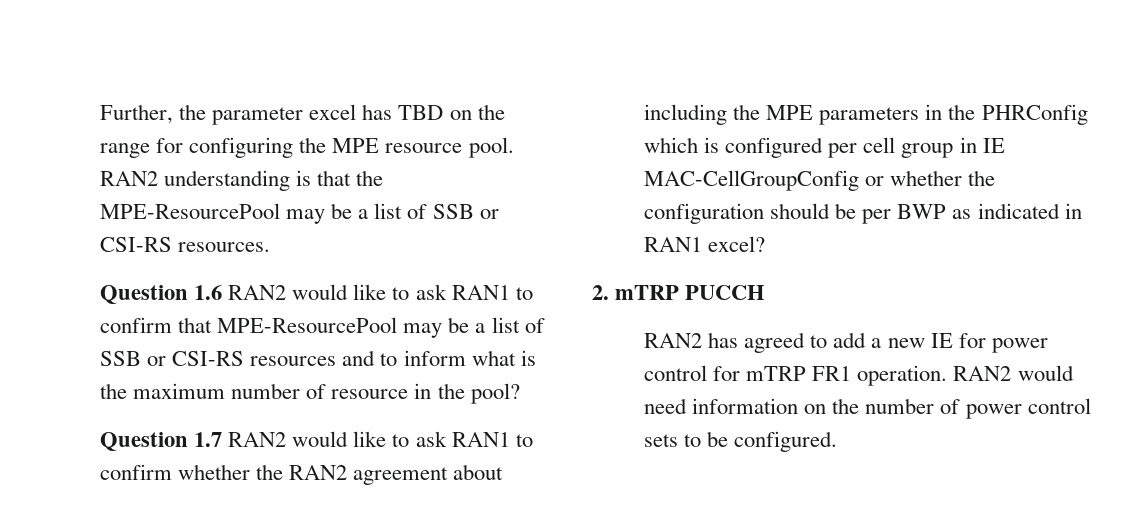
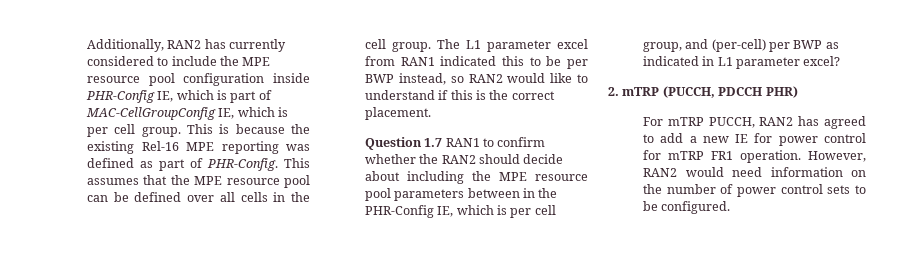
[100,104,505,125] [100,137,514,158] [100,170,384,191] [100,203,499,224] [100,237,271,252] [100,284,533,304] [100,317,545,338] [100,350,536,366] [100,383,520,404] [100,431,447,451] Further, the parameter excel has TBD on the range for configuring the MPE resource pool. RAN2 understanding is that the MPE-ResourcePool may be a list of SSB or CSI-RS resources. // Question 1.6 RAN2 would like to ask RAN1 to confirm that MPE-ResourcePool may be a list of SSB or CSI-RS resources and to inform what is the maximum number of resource in the pool? // Question 1.7 RAN2 would like to ask -> [86,39,287,52] [86,56,271,66] [86,73,310,86] [85,90,272,103] [85,107,289,120] [86,124,310,137] [86,141,310,154] [86,158,310,171] [86,175,310,188] [86,192,310,202] [364,39,588,52] [364,56,588,69] [364,73,588,85] [364,90,555,100] [364,107,431,120] [364,137,443,150] Additionally, RAN2 has currently considered to include the MPE resource pool configuration inside PHR-Config IE, which is part of MAC-CellGroupConfig IE, which is per cell group. This is because the existing Rel-16 MPE reporting was defined as part of PHR-Config. This assumes that the MPE resource pool can be defined over all cells in the cell group. The L1 parameter excel from RAN1 indicated this to be per BWP instead, so RAN2 would like to understand if this is the correct placement. // Question 1.7
[353,467,449,485] agreement -> [479,154,564,164] should decide
[819,104,1088,125] [644,137,1005,158] [644,170,996,191] [644,203,857,224] parameters in the PHRConfig which is configured per cell group in IE MAC-CellGroupConfig or whether the configuration should be -> [535,174,588,181] [364,188,558,201] [364,205,556,218] [642,39,766,52] resource pool parameters between in the PHR-Config IE, which is per cell group, and (per-cell)
[644,237,703,252] RAN1 -> [717,57,801,69] L1 parameter
[685,285,766,300] PUCCH // -> [662,86,798,98] [642,117,755,128] (PUCCH, PDCCH PHR) // For mTRP PUCCH,
(948, 375) none -> [808,151,866,162] However,

